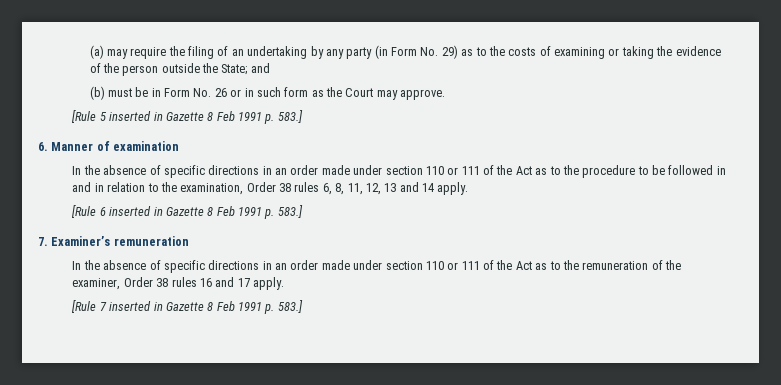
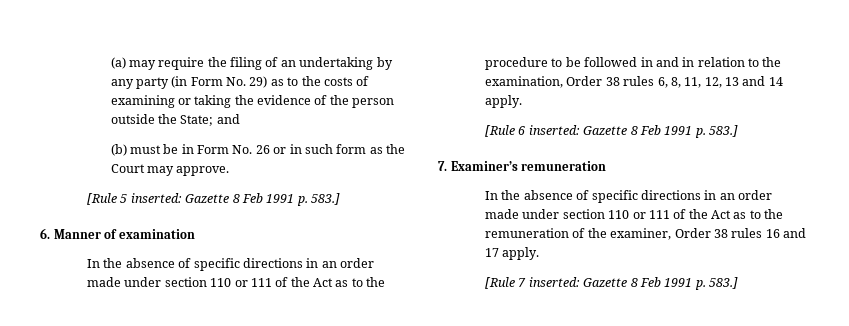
[109,111,163,121] inserted in -> [130,193,182,203] inserted:
[109,206,163,216] inserted in -> [528,125,580,135] inserted:
[109,301,163,311] inserted in -> [528,277,580,287] inserted:

